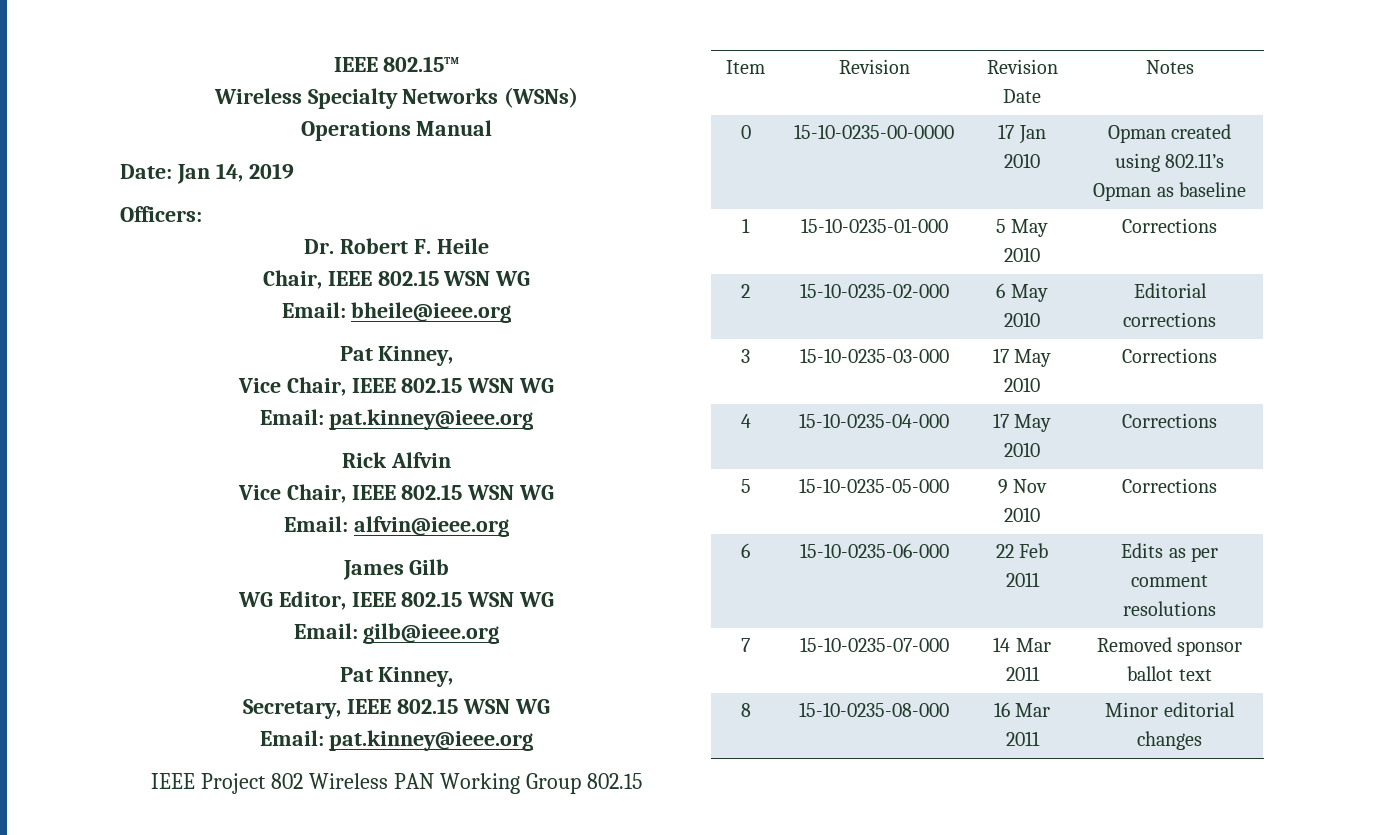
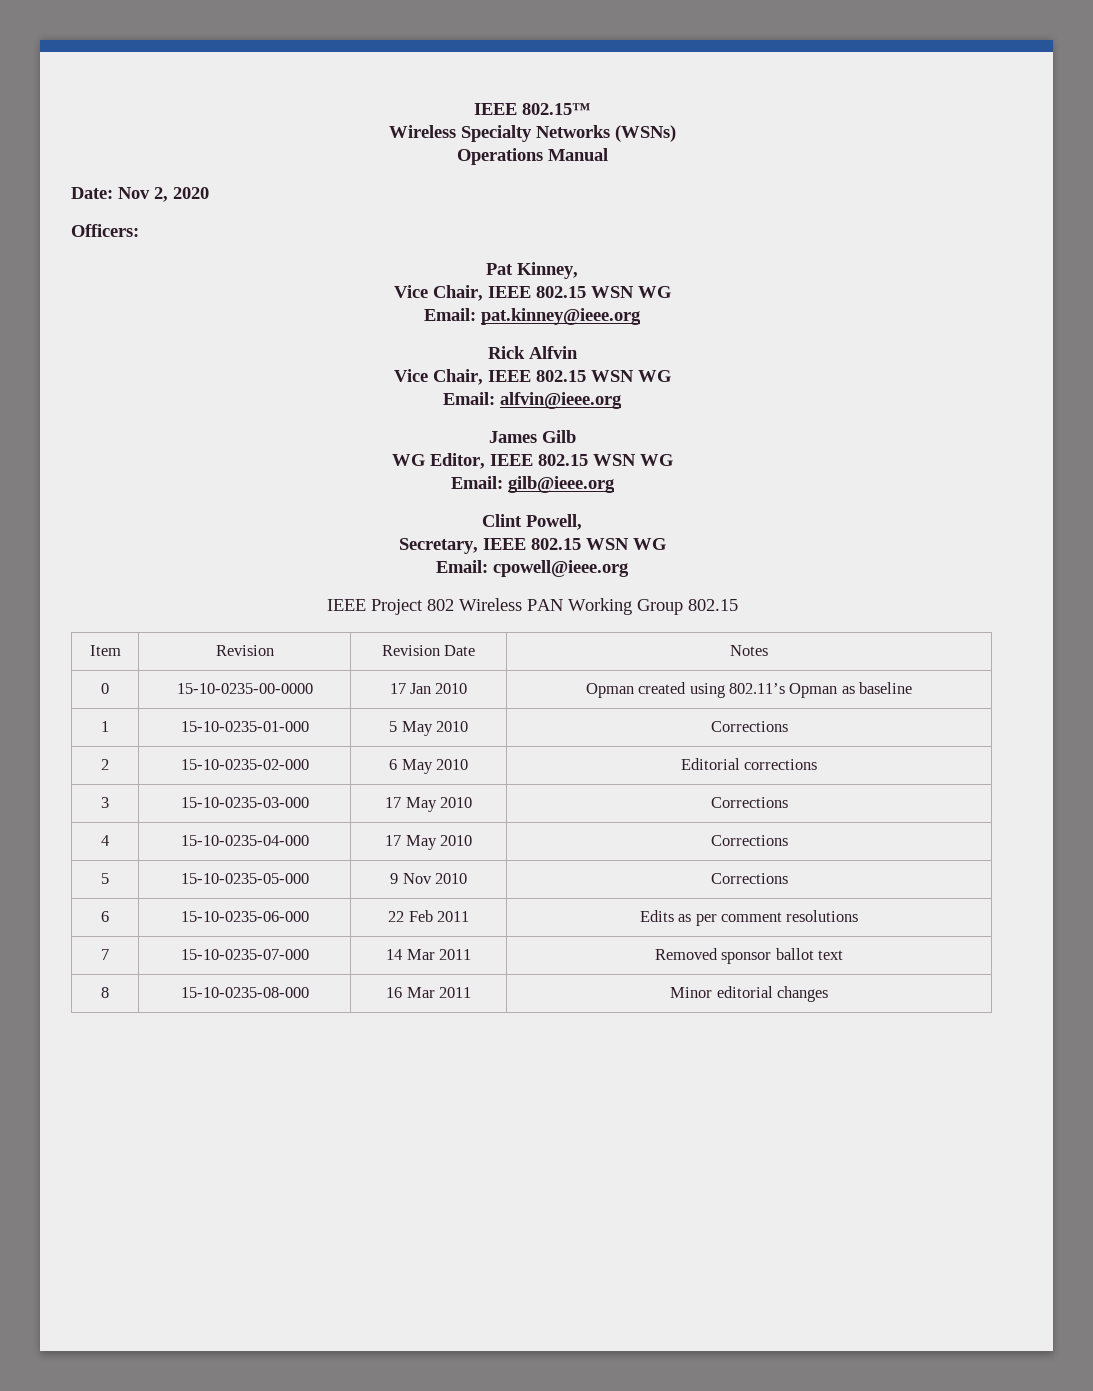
[176,163,294,184] [120,206,202,222] [304,238,489,254] [262,270,531,289] [281,302,512,323] Jan 14, 2019 // Officers: // Dr. Robert F. Heile // Chair, IEEE 802.15 WSN WG // Email: bheile@ieee.org -> [118,187,209,202] [71,224,139,237] Nov 2, 2020 // Officers:
[339,667,454,687] Pat Kinney, -> [482,514,582,530] Clint Powell,
[329,730,534,751] pat.kinney@ieee.org -> [493,560,629,577] cpowell@ieee.org

